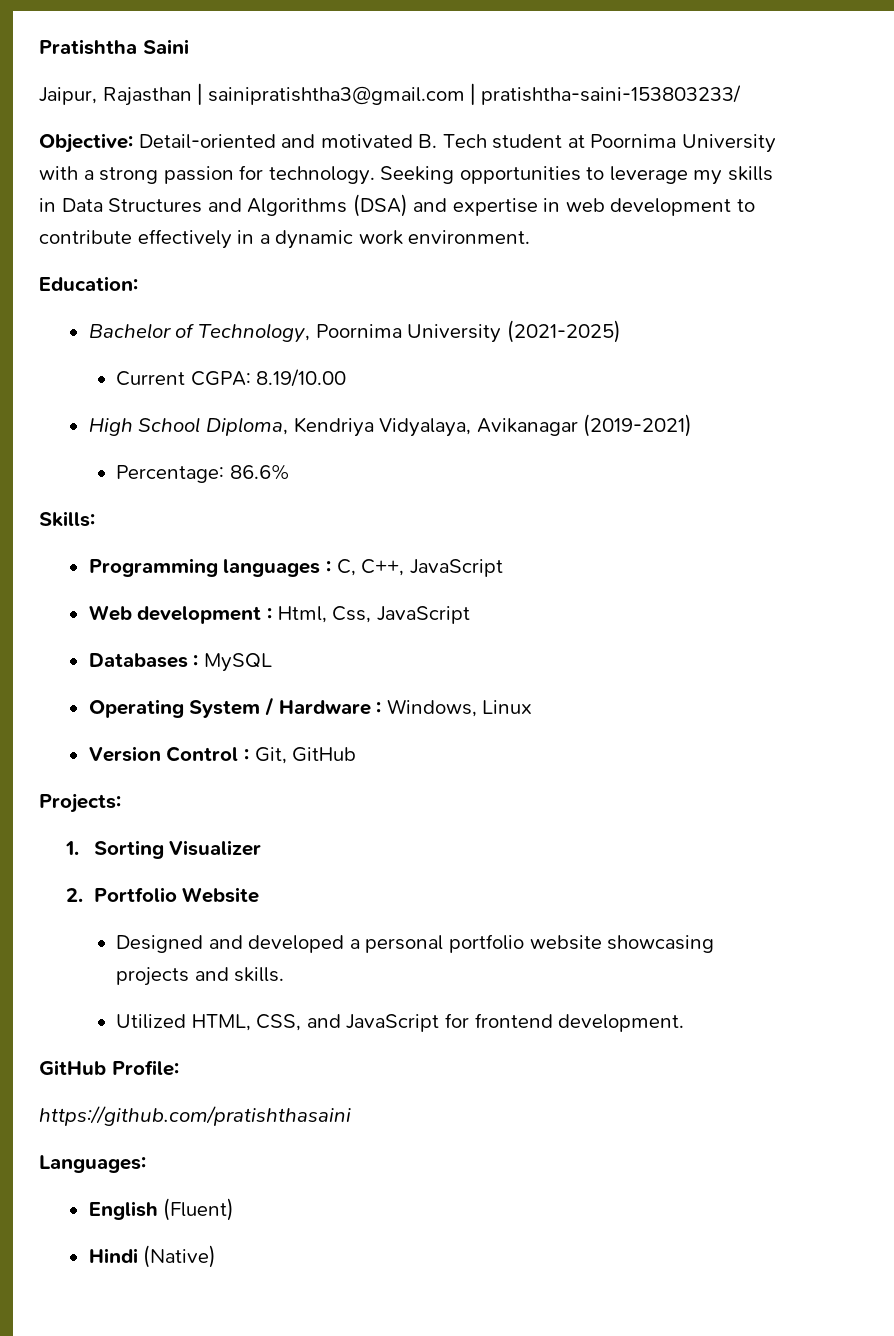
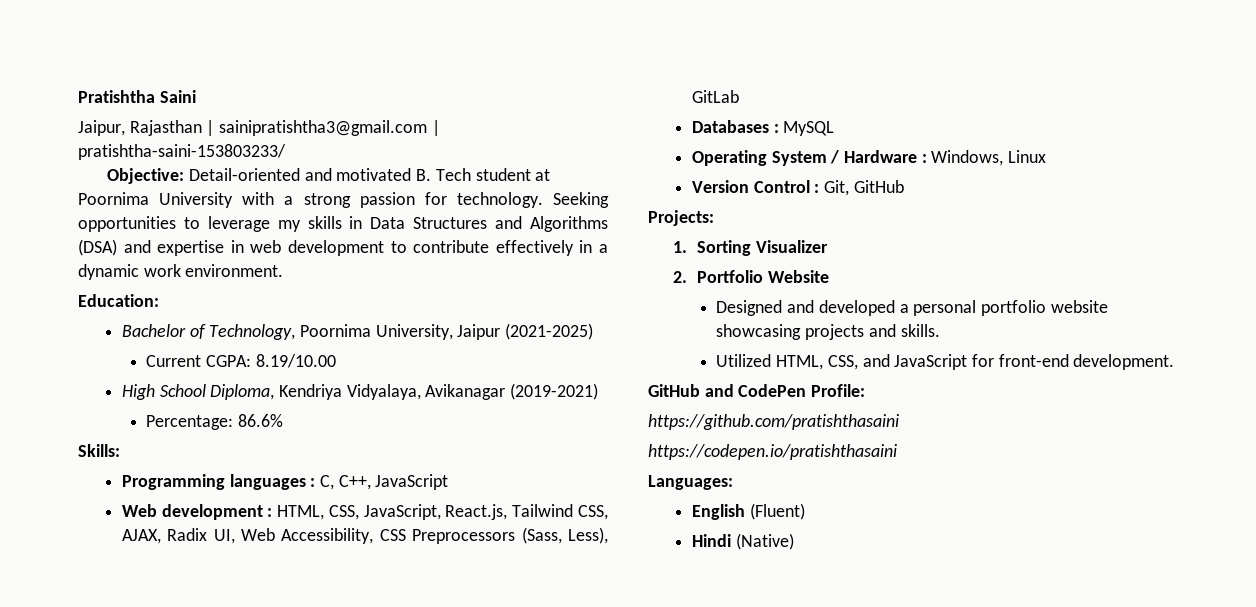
[407,324,502,343] University -> [375,324,501,340] University, Jaipur
[277,606,470,624] Html, Css, JavaScript -> [277,504,608,520] [121,527,608,544] [691,90,739,103] HTML, CSS, JavaScript, React.js, Tailwind CSS, AJAX, Radix UI, Web Accessibility, CSS Preprocessors (Sass, Less), GitLab
[474,1013,553,1028] frontend -> [998,354,1069,367] front-end
(106, 1067) none -> [704,384,807,397] and CodePen
(351, 1116) none -> [648,444,897,460] // https://codepen.io/pratishthasaini

